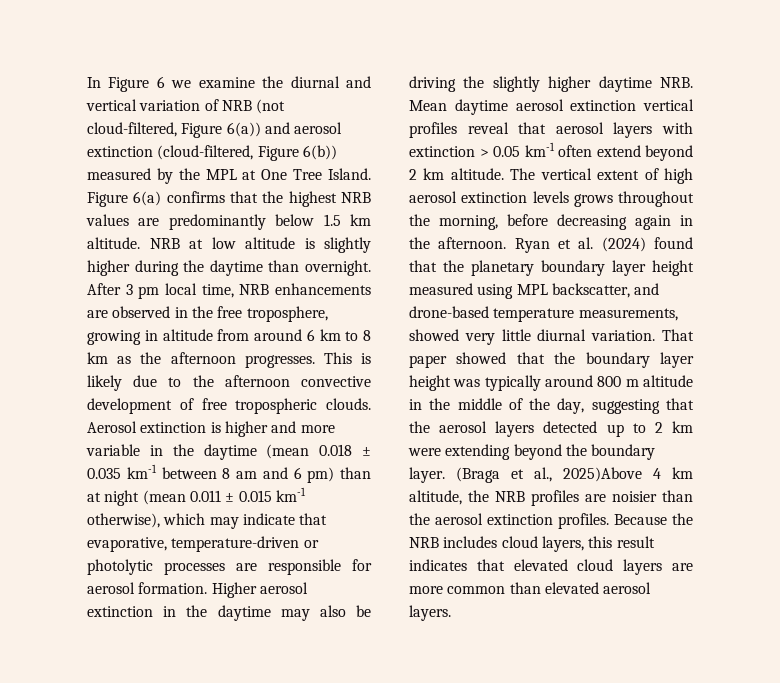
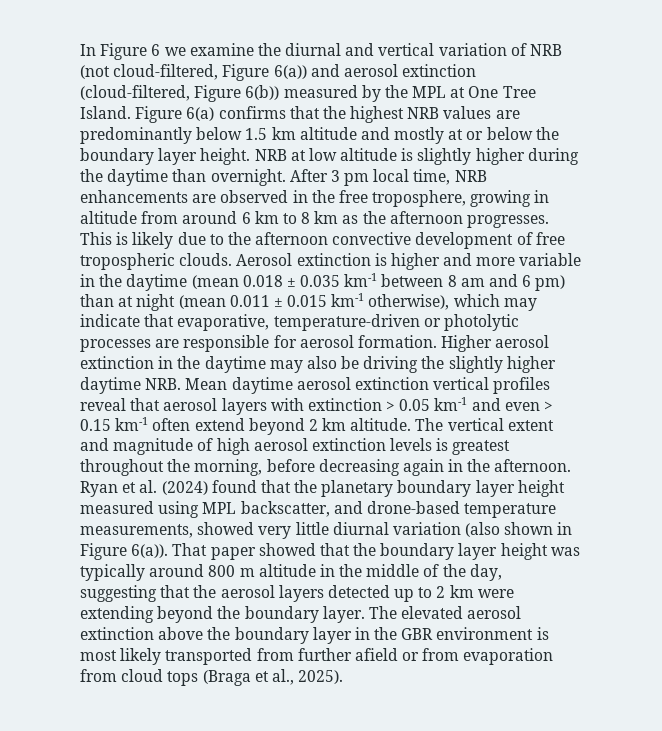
[87,237,140,249] altitude. -> [299,127,559,144] [80,148,251,165] altitude and mostly at or below the boundary layer height.
(555, 149) none -> [471,398,554,411] [80,417,149,431] and even > 0.15 km-1
(640, 175) none -> [80,438,194,455] and magnitude
[573,194,613,207] grows -> [436,438,511,455] is greatest
[591,330,656,341] variation. -> [392,522,573,537] [80,543,169,560] variation (also shown in Figure 6(a)).
[456,467,693,483] [409,490,693,506] [409,513,693,529] [409,536,655,552] [409,559,693,575] [409,582,652,594] [409,605,451,621] (Braga et al., 2025)Above 4 km altitude, the NRB profiles are noisier than the aerosol extinction profiles. Because the NRB includes cloud layers, this result indicates that elevated cloud layers are more common than elevated aerosol layers. -> [368,606,522,619] [80,627,549,644] [80,648,554,665] [80,669,344,686] The elevated aerosol extinction above the boundary layer in the GBR environment is most likely transported from further afield or from evaporation from cloud tops (Braga et al., 2025).

